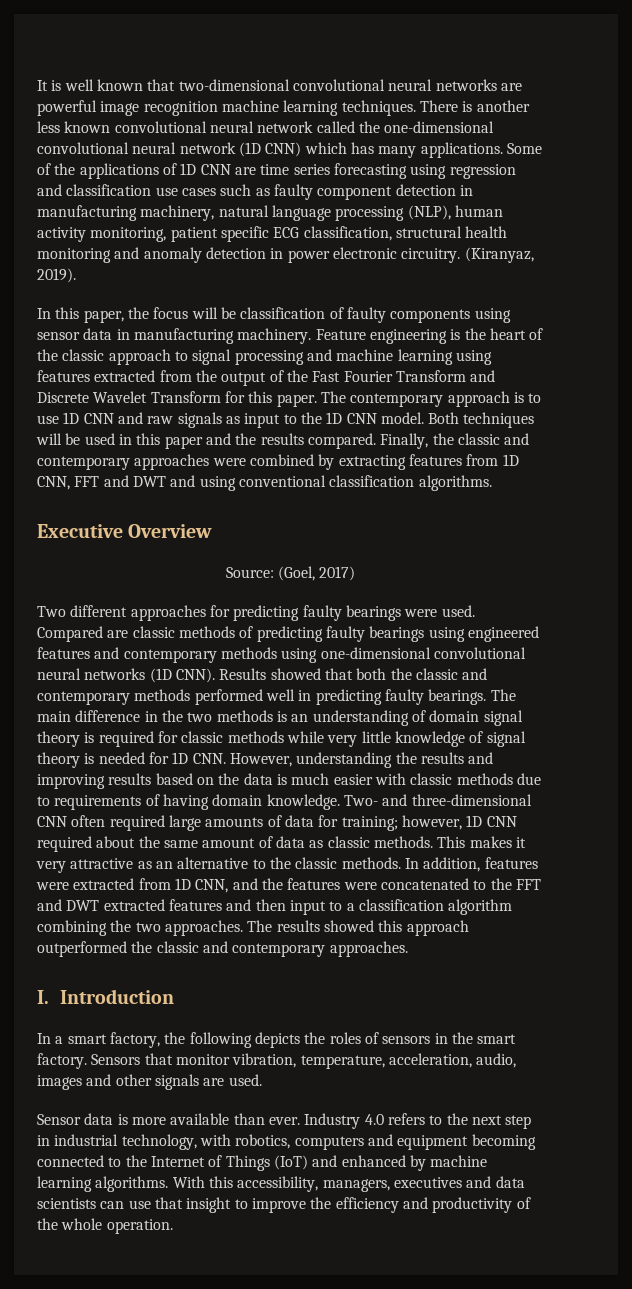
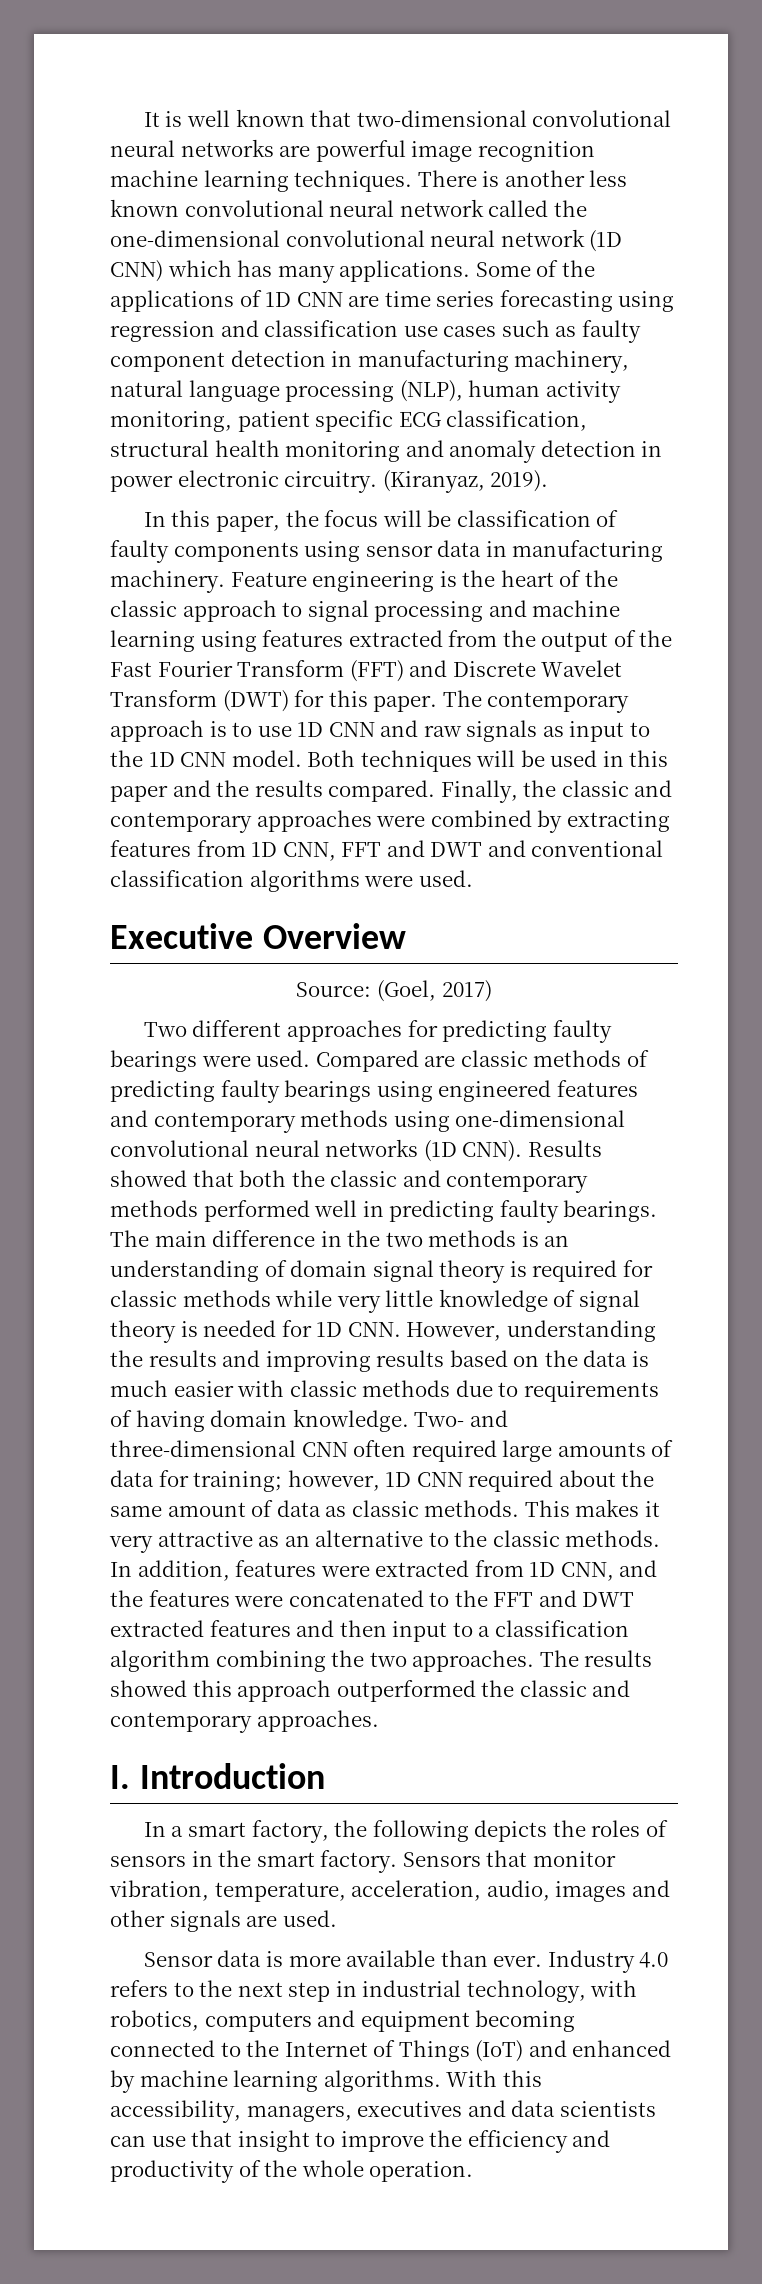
(466, 376) none -> [349,660,404,682] (FFT)
(221, 397) none -> [222,690,289,712] (DWT)
[199,476,236,491] using -> (526, 848) none
[418,475,492,491] algorithms. -> [249,870,473,892] algorithms were used.

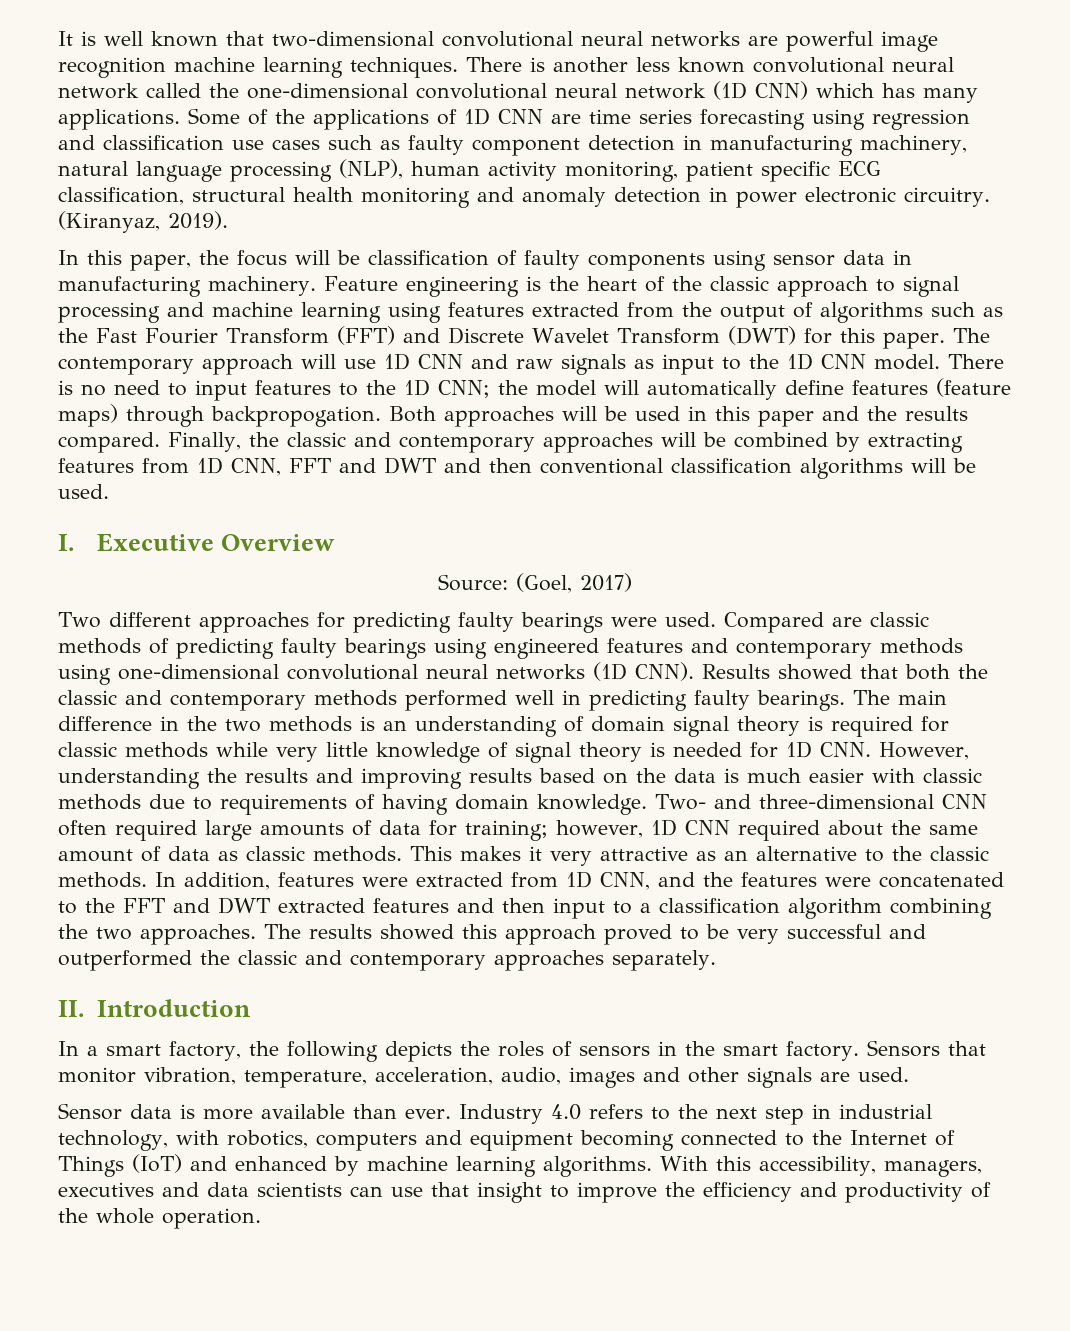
(636, 638) none -> [820,302,1003,323] algorithms such as
[209,721,253,737] is to -> [301,354,336,369] will
[307,750,472,772] Both techniques -> [948,354,1004,369] [58,378,1011,401] [58,404,554,427] There is no need to input features to the 1D CNN; the model will automatically define features (feature maps) through backpropogation. Both approaches
[376,815,426,827] were -> [660,432,726,447] will be
(526, 848) none -> [489,458,532,473] then
[364,870,473,887] were used. // -> [911,458,976,473] [58,484,109,499] [58,534,74,551] will be used. // I.
(332, 1691) none -> [604,924,926,945] proved to be very successful and
[256,1710,379,1732] [110,1765,130,1789] approaches. // I. -> [494,950,716,971] [58,1000,84,1017] approaches separately. // II.

